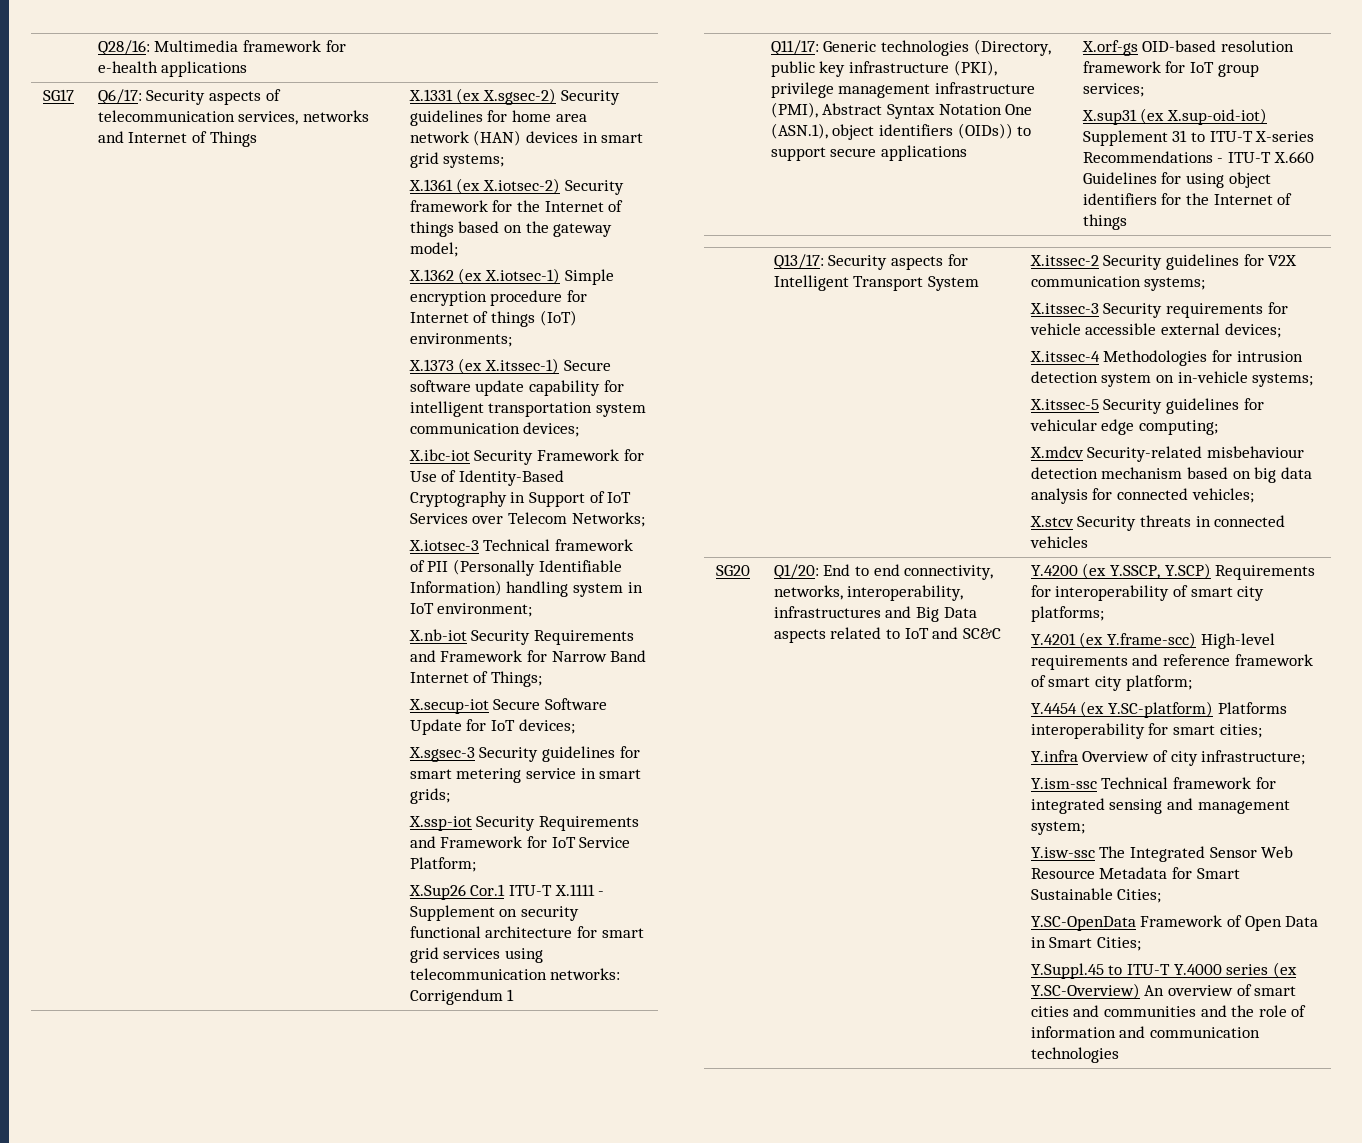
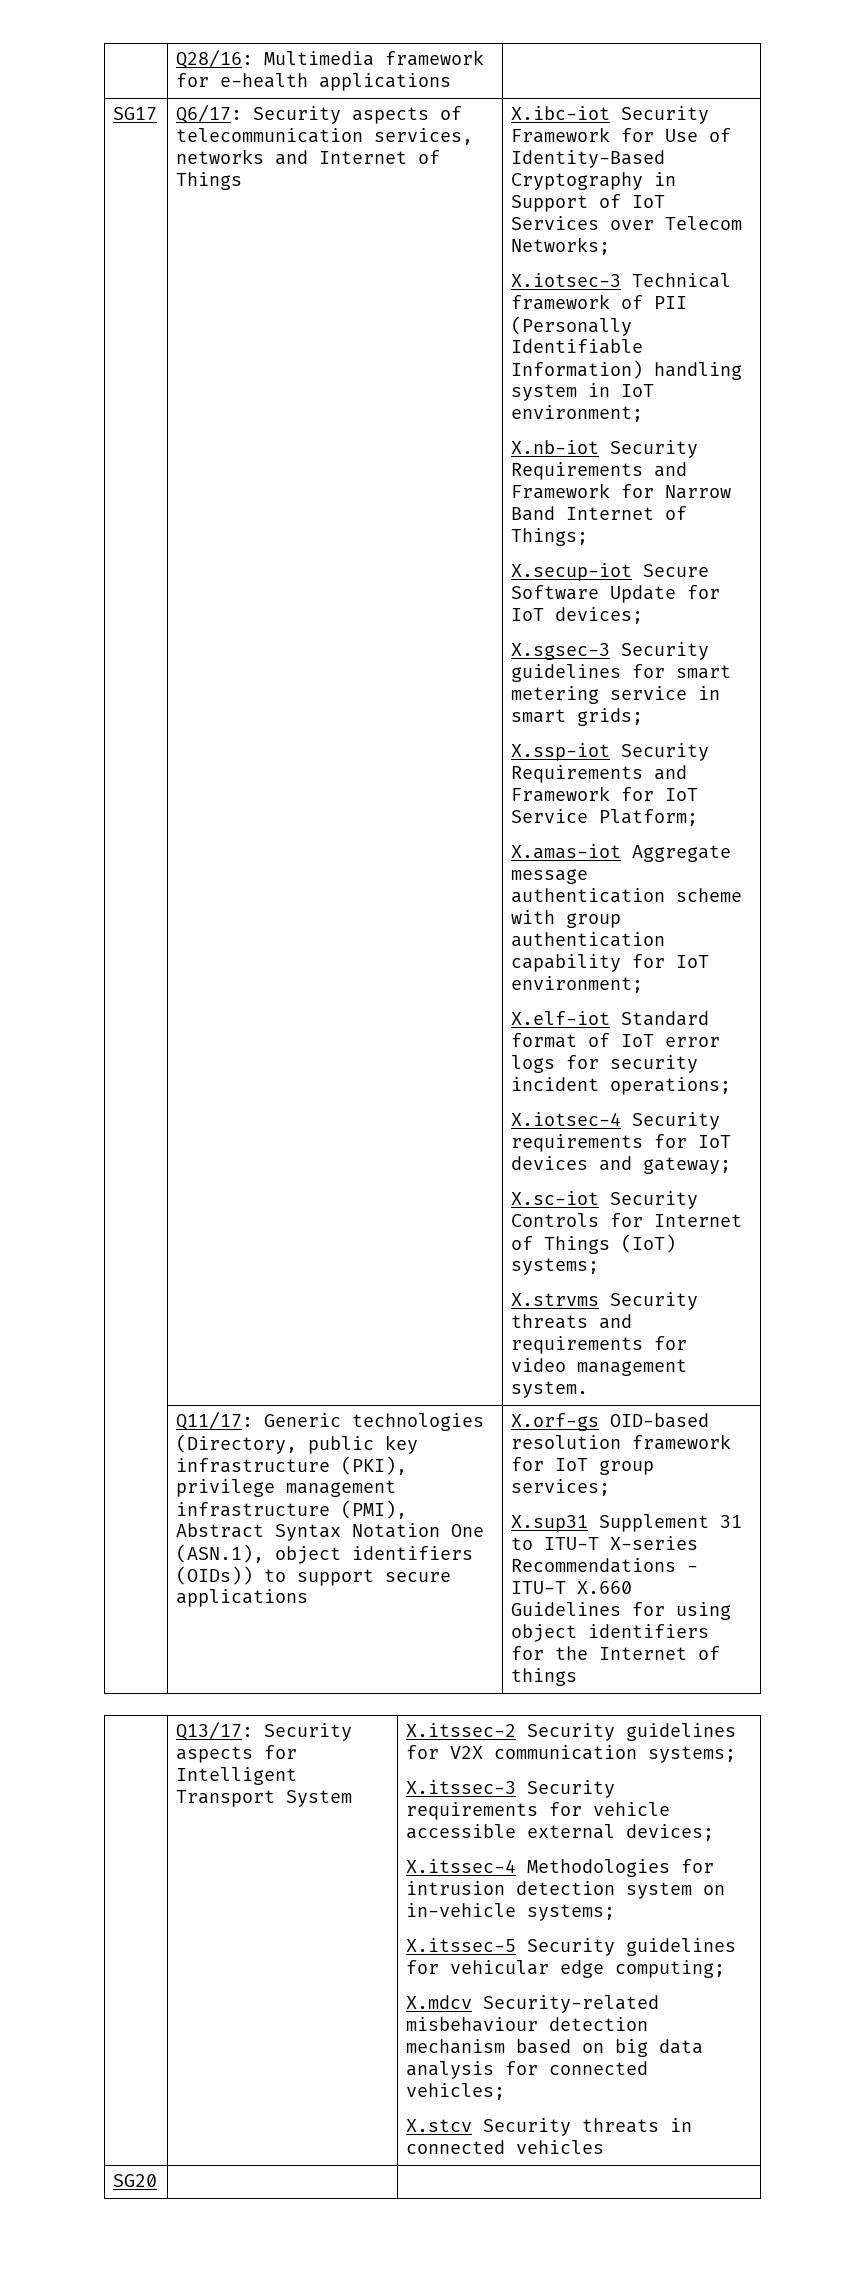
[408,88,620,105] [409,110,587,126] [409,130,644,146] [409,152,505,168] [408,178,624,195] [409,200,624,212] [409,221,613,237] [409,242,458,257] [408,268,614,285] [409,290,587,306] [409,310,577,327] [409,333,512,347] [408,358,611,374] [409,380,624,396] [409,401,646,417] [409,422,580,437] X.1331 (ex X.sgsec-2) Security guidelines for home area network (HAN) devices in smart grid systems; // X.1361 (ex X.iotsec-2) Security framework for the Internet of things based on the gateway model; // X.1362 (ex X.iotsec-1) Simple encryption procedure for Internet of things (IoT) environments; // X.1373 (ex X.itssec-1) Secure software update capability for intelligent transportation system communication devices; // -> (243, 181) none
[408,884,605,900] [409,905,579,921] [409,926,644,938] [409,947,543,963] [409,968,621,980] [409,989,515,1005] X.Sup26 Cor.1 ITU-T X.1111 - Supplement on security functional architecture for smart grid services using telecommunication networks: Corrigendum 1 -> [511,844,732,862] [511,869,589,884] [511,888,743,903] [511,910,622,928] [511,932,666,947] [511,954,710,972] [511,976,644,993] [511,1011,710,1026] [511,1033,721,1048] [511,1055,699,1073] [511,1077,732,1095] [511,1112,721,1130] [511,1134,732,1152] [511,1156,732,1174] [511,1191,699,1209] [511,1213,743,1227] [511,1234,677,1254] [511,1258,600,1275] [511,1292,699,1310] [511,1314,633,1329] [511,1336,688,1354] [511,1358,688,1376] [511,1381,589,1398] X.amas-iot Aggregate message authentication scheme with group authentication capability for IoT environment; // X.elf-iot Standard format of IoT error logs for security incident operations; // X.iotsec-4 Security requirements for IoT devices and gateway; // X.sc-iot Security Controls for Internet of Things (IoT) systems; // X.strvms Security threats and requirements for video management system.
[1140,108,1267,125] (ex X.sup-oid-iot) -> (589, 1523) none
[773,564,994,580] [773,585,964,601] [773,606,977,622] [773,627,1001,643] [1030,563,1316,580] [1030,585,1265,601] [1030,606,1104,622] [1030,632,1275,649] [1030,654,1313,670] [1030,675,1192,691] [1030,701,1287,718] [1030,723,1262,739] [1030,750,1306,766] [1030,777,1276,789] [1030,798,1290,814] [1030,821,1085,835] [1030,846,1294,862] [1030,867,1240,879] [1030,888,1162,903] [1030,915,1319,931] [1030,937,1141,951] [1030,962,1297,979] [1030,983,1297,999] [1030,1005,1307,1017] [1030,1026,1260,1038] [1030,1047,1119,1063] Q1/20: End to end connectivity, networks, interoperability, infrastructures and Big Data aspects related to IoT and SC&C | Y.4200 (ex Y.SSCP, Y.SCP) Requirements for interoperability of smart city platforms; // Y.4201 (ex Y.frame-scc) High-level requirements and reference framework of smart city platform; // Y.4454 (ex Y.SC-platform) Platforms interoperability for smart cities; // Y.infra Overview of city infrastructure; // Y.ism-ssc Technical framework for integrated sensing and management system; // Y.isw-ssc The Integrated Sensor Web Resource Metadata for Smart Sustainable Cities; // Y.SC-OpenData Framework of Open Data in Smart Cities; // Y.Suppl.45 to ITU-T Y.4000 series (ex Y.SC-Overview) An overview of smart cities and communities and the role of information and communication technologies -> (158, 2180) |

